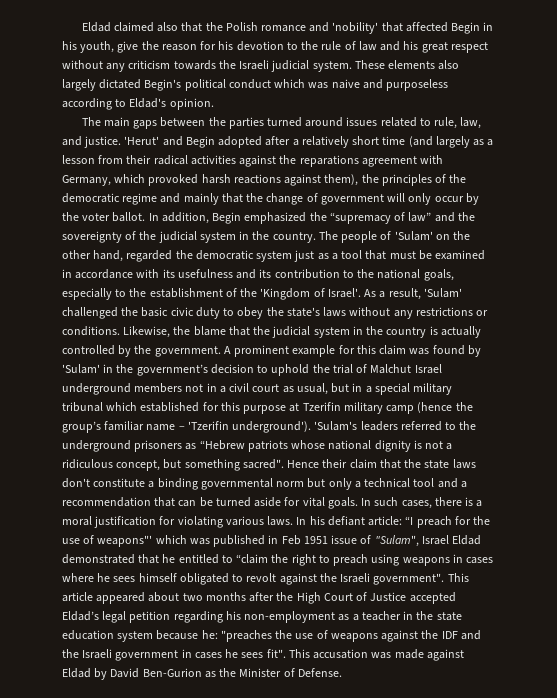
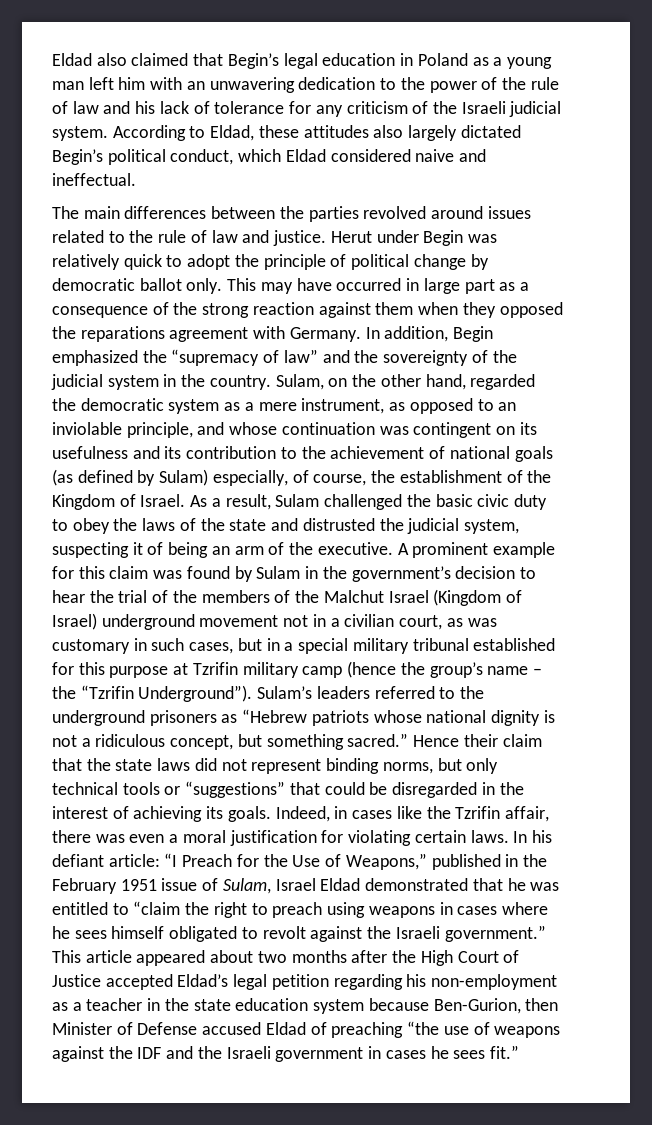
[81,22,494,34] [62,41,284,53] Eldad claimed also that the Polish romance and 'nobility' that affected Begin in his youth, give the reason for his devotion -> [52,53,552,69] [52,77,559,93] [52,101,562,117] [52,125,521,141] [52,149,487,165] [52,173,136,186] [52,206,531,222] [52,230,104,243] Eldad also claimed that Begin’s legal education in Poland as a young man left him with an unwavering dedication to the power of the rule of law and his lack of tolerance for any criticism of the Israeli judicial system. According to Eldad, these attitudes also largely dictated Begin’s political conduct, which Eldad considered naive and ineffectual. // The main differences between the parties revolved around issues related
[403,41,488,53] [62,60,460,72] [62,79,449,91] [62,98,214,110] [81,117,482,129] [62,136,494,148] [62,155,444,167] [62,174,467,186] [62,193,479,205] [62,212,146,222] his great respect without any criticism towards the Israeli judicial system. These elements also largely dictated Begin's political conduct which was naive and purposeless according to Eldad's opinion. // The main gaps between the parties turned around issues related to rule, law, and justice. 'Herut' and Begin adopted after a relatively short time (and largely as a lesson from their radical activities against the reparations agreement with Germany, which provoked harsh reactions against them), the principles of the democratic regime and mainly that the change of government will only occur by the voter ballot. -> [273,230,497,246] [52,254,489,270] [52,278,529,294] [52,302,563,318] [52,326,361,342] justice. Herut under Begin was relatively quick to adopt the principle of political change by democratic ballot only. This may have occurred in large part as a consequence of the strong reaction against them when they opposed the reparations agreement with Germany.
[318,231,433,243] The people of 'Sulam' -> [275,374,324,390] Sulam,
[294,250,486,262] [62,269,160,279] just as a tool that must be examined in accordance with -> [224,398,517,414] [52,422,516,438] as a mere instrument, as opposed to an inviolable principle, and whose continuation was contingent on
[377,269,454,281] [62,288,127,300] national goals, especially to -> [330,446,553,462] [52,469,367,486] achievement of national goals (as defined by Sulam) especially, of course,
[260,288,361,300] 'Kingdom of Israel'. -> [52,494,186,510] Kingdom of Israel.
[423,288,462,298] 'Sulam' -> [275,494,320,507] Sulam
[286,307,489,319] [62,326,481,338] [62,345,221,357] state's laws without any restrictions or conditions. Likewise, the blame that the judicial system in the country is actually controlled by the government. -> [142,518,519,534] [52,542,393,558] laws of the state and distrusted the judicial system, suspecting it of being an arm of the executive.
[62,364,100,374] 'Sulam' -> [256,566,301,579] Sulam
[271,364,310,376] uphold -> [52,590,85,603] hear
[370,364,442,374] [62,383,328,395] Malchut Israel underground members not in a civil court as usual, -> [172,589,522,606] [52,613,497,630] [52,638,234,654] the members of the Malchut Israel (Kingdom of Israel) underground movement not in a civilian court, as was customary in such cases,
[106,402,138,411] which -> (469, 644) none
[302,402,341,411] Tzerifin -> [192,662,238,675] Tzrifin
[104,421,145,431] familiar -> (483, 670) none
[187,421,358,433] 'Tzerifin underground'). 'Sulam's -> [52,685,313,702] the “Tzrifin Underground”). Sulam’s
[242,459,284,469] sacred". -> [347,733,409,747] sacred.”
[62,478,467,490] [62,497,474,509] don't constitute a binding governmental norm but only a technical tool and a recommendation that can be turned aside for vital goals. In such cases, there is -> [194,758,499,774] [52,781,524,798] [52,806,549,822] [52,830,165,843] did not represent binding norms, but only technical tools or “suggestions” that could be disregarded in the interest of achieving its goals. Indeed, in cases like the Tzrifin affair, there was even
[225,516,264,526] various -> [414,830,466,843] certain
[416,516,452,528] preach -> [182,854,233,867] Preach
[62,535,301,547] use of weapons"' which was published in Feb -> [292,853,547,870] [52,878,117,894] Use of Weapons,” published in the February
[374,535,419,547] "Sulam", -> [222,878,271,894] Sulam,
(176, 558) none -> [530,882,560,891] was
[373,573,445,585] government". -> [444,925,546,942] government.”
[201,630,293,642] he: "preaches the -> [433,998,559,1014] [52,1021,440,1038] Ben-Gurion, then Minister of Defense accused Eldad of preaching “the
[266,649,464,661] [62,668,342,680] fit". This accusation was made against Eldad by David Ben-Gurion as the Minister of Defense. -> [489,1045,519,1059] fit.”

